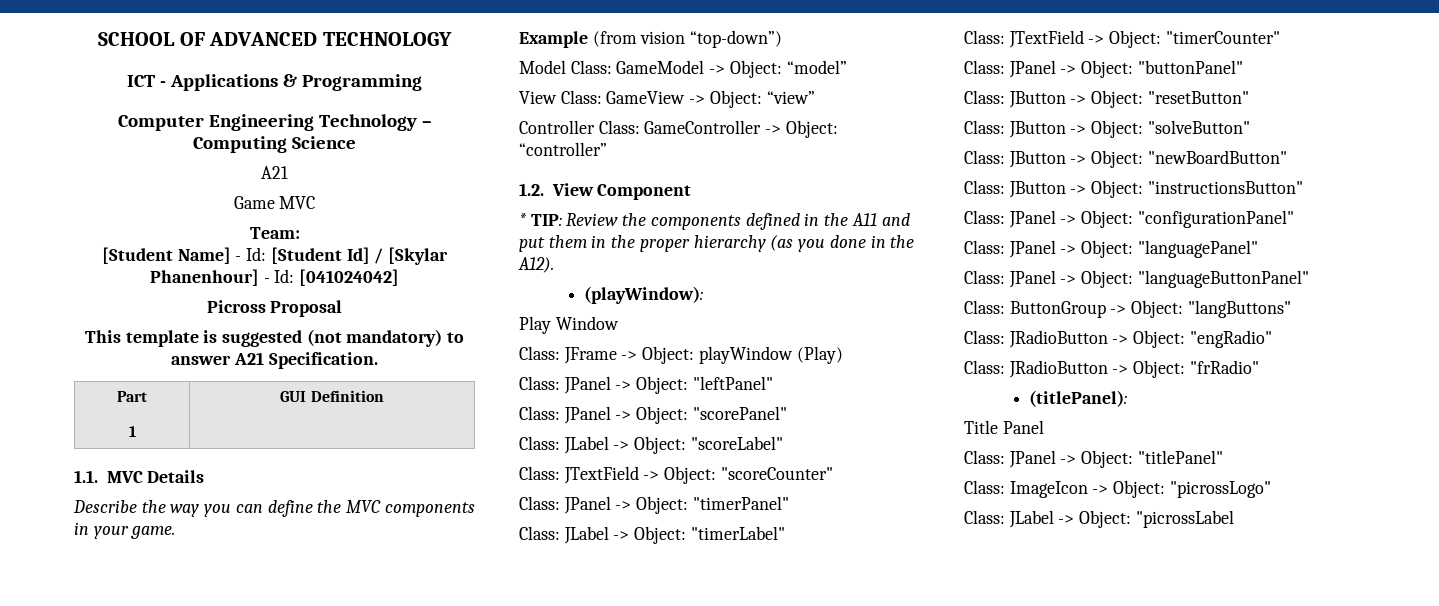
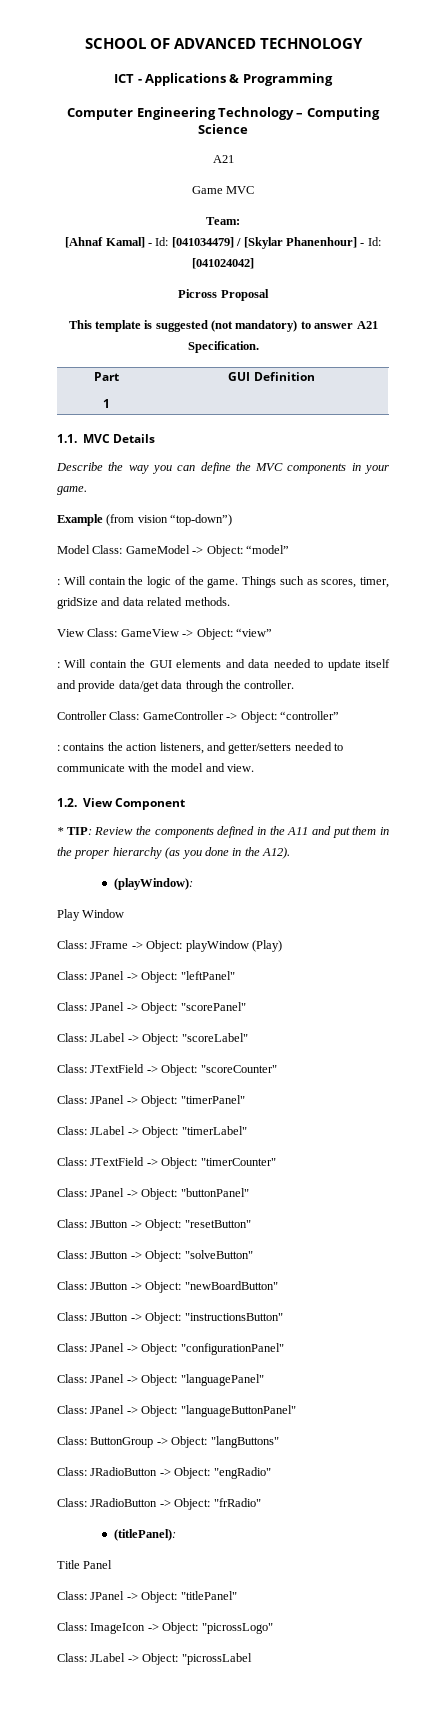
[101,247,370,264] [Student Name] - Id: [Student Id] -> [65,237,234,248] [Ahnaf Kamal] - Id: [041034479]
(847, 67) none -> [57,576,389,588] [57,597,230,609] // : Will contain the logic of the game. Things such as scores, timer, gridSize and data related methods.
(815, 97) none -> [57,659,390,671] [57,680,295,692] // : Will contain the GUI elements and data needed to update itself and provide data/get data through the controller.
(607, 149) none -> [57,742,343,754] [57,763,254,772] // : contains the action listeners, and getter/setters needed to communicate with the model and view.

